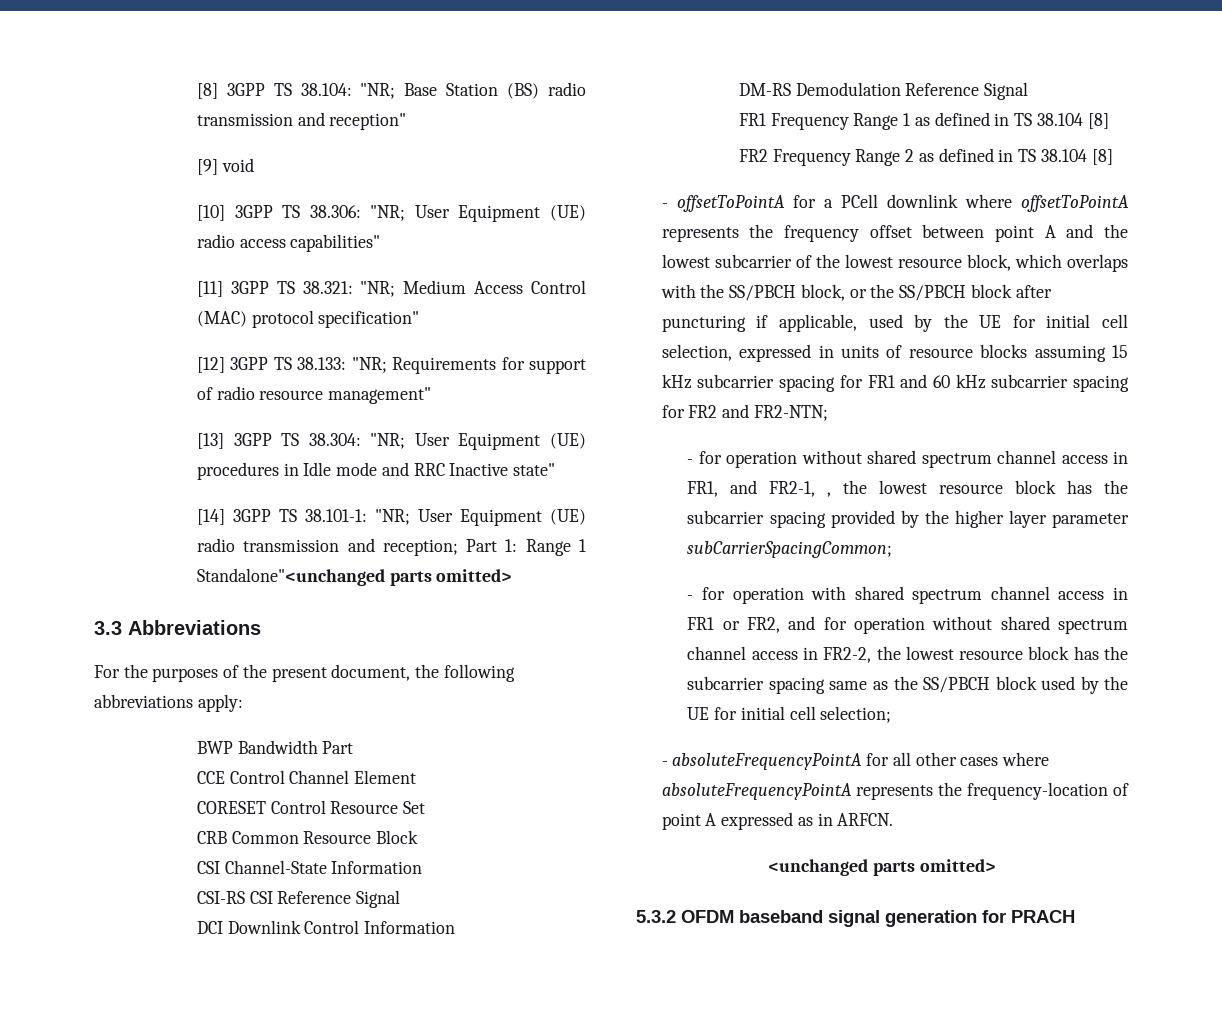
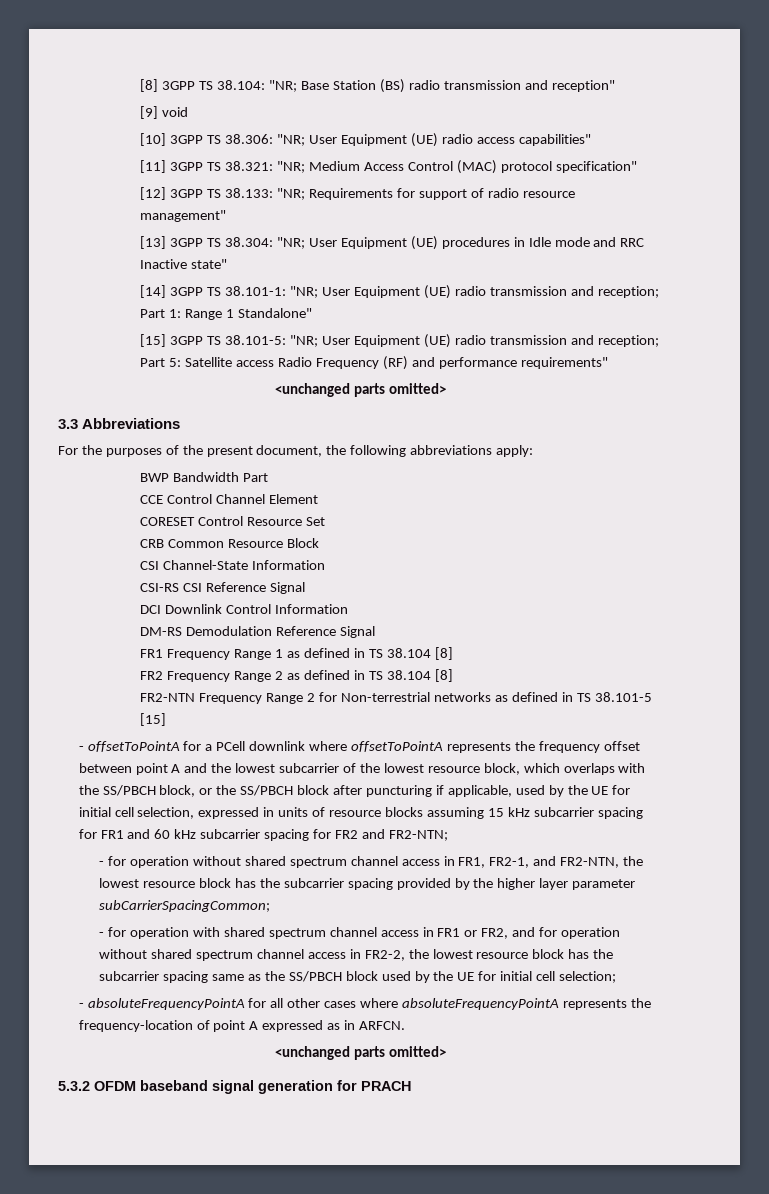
[196,568,385,586] Standalone"<unchanged -> [238,308,313,318] [140,334,659,348] [140,356,608,370] [275,383,351,397] Standalone" // [15] 3GPP TS 38.101-5: "NR; User Equipment (UE) radio transmission and reception; Part 5: Satellite access Radio Frequency (RF) and performance requirements" // <unchanged
(1113, 157) none -> [140,692,652,704] [140,713,167,726] // FR2-NTN Frequency Range 2 for Non-terrestrial networks as defined in TS 38.101-5 [15]
[730,480,832,497] and FR2-1, , -> [489,856,620,868] FR2-1, and FR2-NTN,

